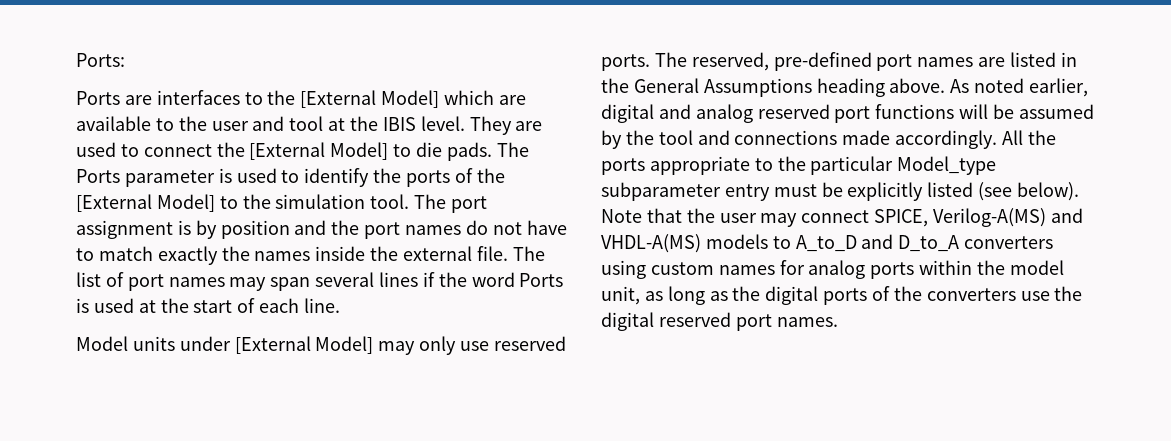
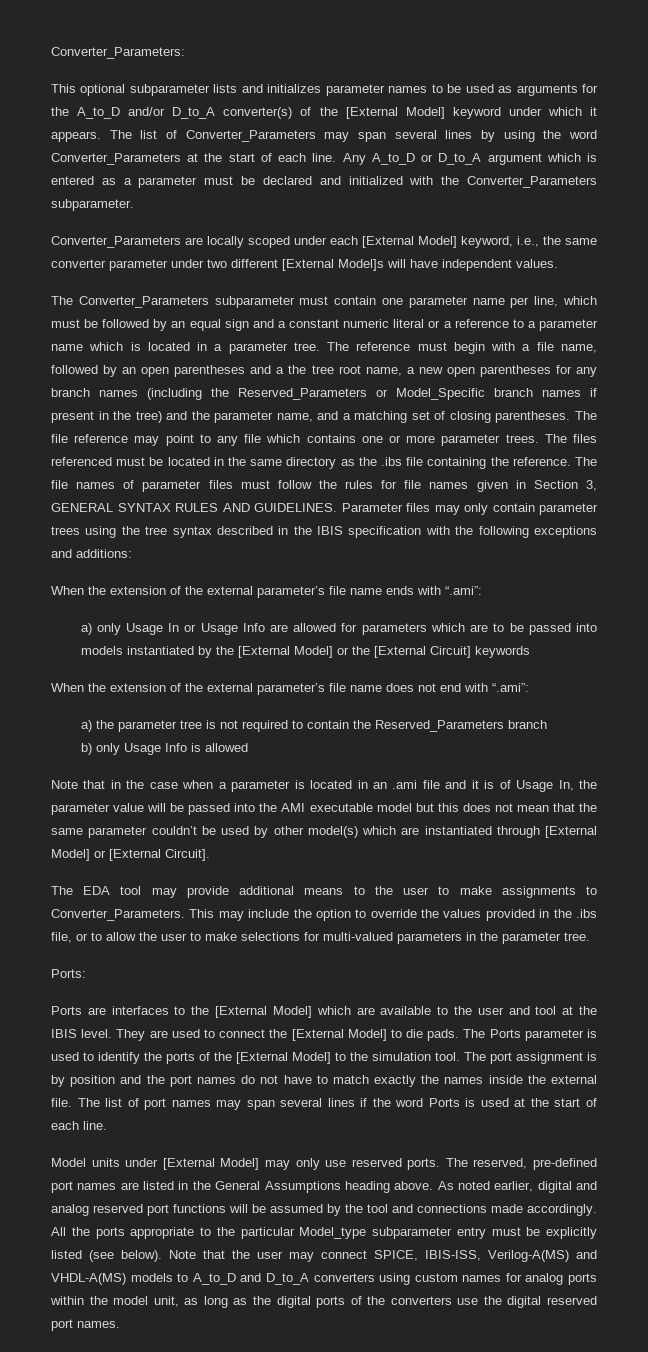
(76, 60) none -> [51,47,185,59] [51,84,598,96] [51,107,597,119] [51,130,598,142] [51,153,597,165] [51,176,597,188] [51,199,134,211] [51,236,597,248] [51,259,558,271] [51,296,598,308] [51,319,599,331] [51,342,597,354] [51,365,597,377] [51,388,597,400] [51,411,598,423] [51,434,597,446] [51,457,597,469] [51,480,597,492] [51,503,598,515] [51,526,597,538] [51,549,132,558] [51,586,482,598] [80,623,597,635] [80,646,530,658] [51,683,529,695] [80,720,547,732] [80,743,248,755] [51,780,597,792] [51,803,597,815] [51,826,597,838] [51,849,210,861] [51,886,597,898] [51,909,597,921] [51,932,590,944] Converter_Parameters: // This optional subparameter lists and initializes parameter names to be used as arguments for the A_to_D and/or D_to_A converter(s) of the [External Model] keyword under which it appears. The list of Converter_Parameters may span several lines by using the word Converter_Parameters at the start of each line. Any A_to_D or D_to_A argument which is entered as a parameter must be declared and initialized with the Converter_Parameters subparameter. // Converter_Parameters are locally scoped under each [External Model] keyword, i.e., the same converter parameter under two different [External Model]s will have independent values. // The Converter_Parameters subparameter must contain one parameter name per line, which must be followed by an equal sign and a constant numeric literal or a reference to a parameter name which is located in a parameter tree. The reference must begin with a file name, followed by an open parentheses and a the tree root name, a new open parentheses for any branch names (including the Reserved_Parameters or Model_Specific branch names if present in the tree) and the parameter name, and a matching set of closing parentheses. The file reference may point to any file which contains one or more parameter trees. The files referenced must be located in the same directory as the .ibs file containing the reference. The file names of parameter files must follow the rules for file names given in Section 3, GENERAL SYNTAX RULES AND GUIDELINES. Parameter files may only contain parameter trees using the tree syntax described in the IBIS specification with the following exceptions and additions: // When the extension of the external parameter’s file name ends with “.ami”: // a) only Usage In or Usage Info are allowed for parameters which are to be passed into models instantiated by the [External Model] or the [External Circuit] keywords // When the extension of the external parameter’s file name does not end with “.ami”: // a) the parameter tree is not required to contain the Reserved_Parameters branch // b) only Usage Info is allowed // Note that in the case when a parameter is located in an .ami file and it is of Usage In, the parameter value will be passed into the AMI executable model but this does not mean that the same parameter couldn’t be used by other model(s) which are instantiated through [External Model] or [External Circuit]. // The EDA tool may provide additional means to the user to make assignments to Converter_Parameters. This may include the option to override the values provided in the .ibs file, or to allow the user to make selections for multi-valued parameters in the parameter tree. //
(929, 218) none -> [425,1250,481,1261] IBIS-ISS,

